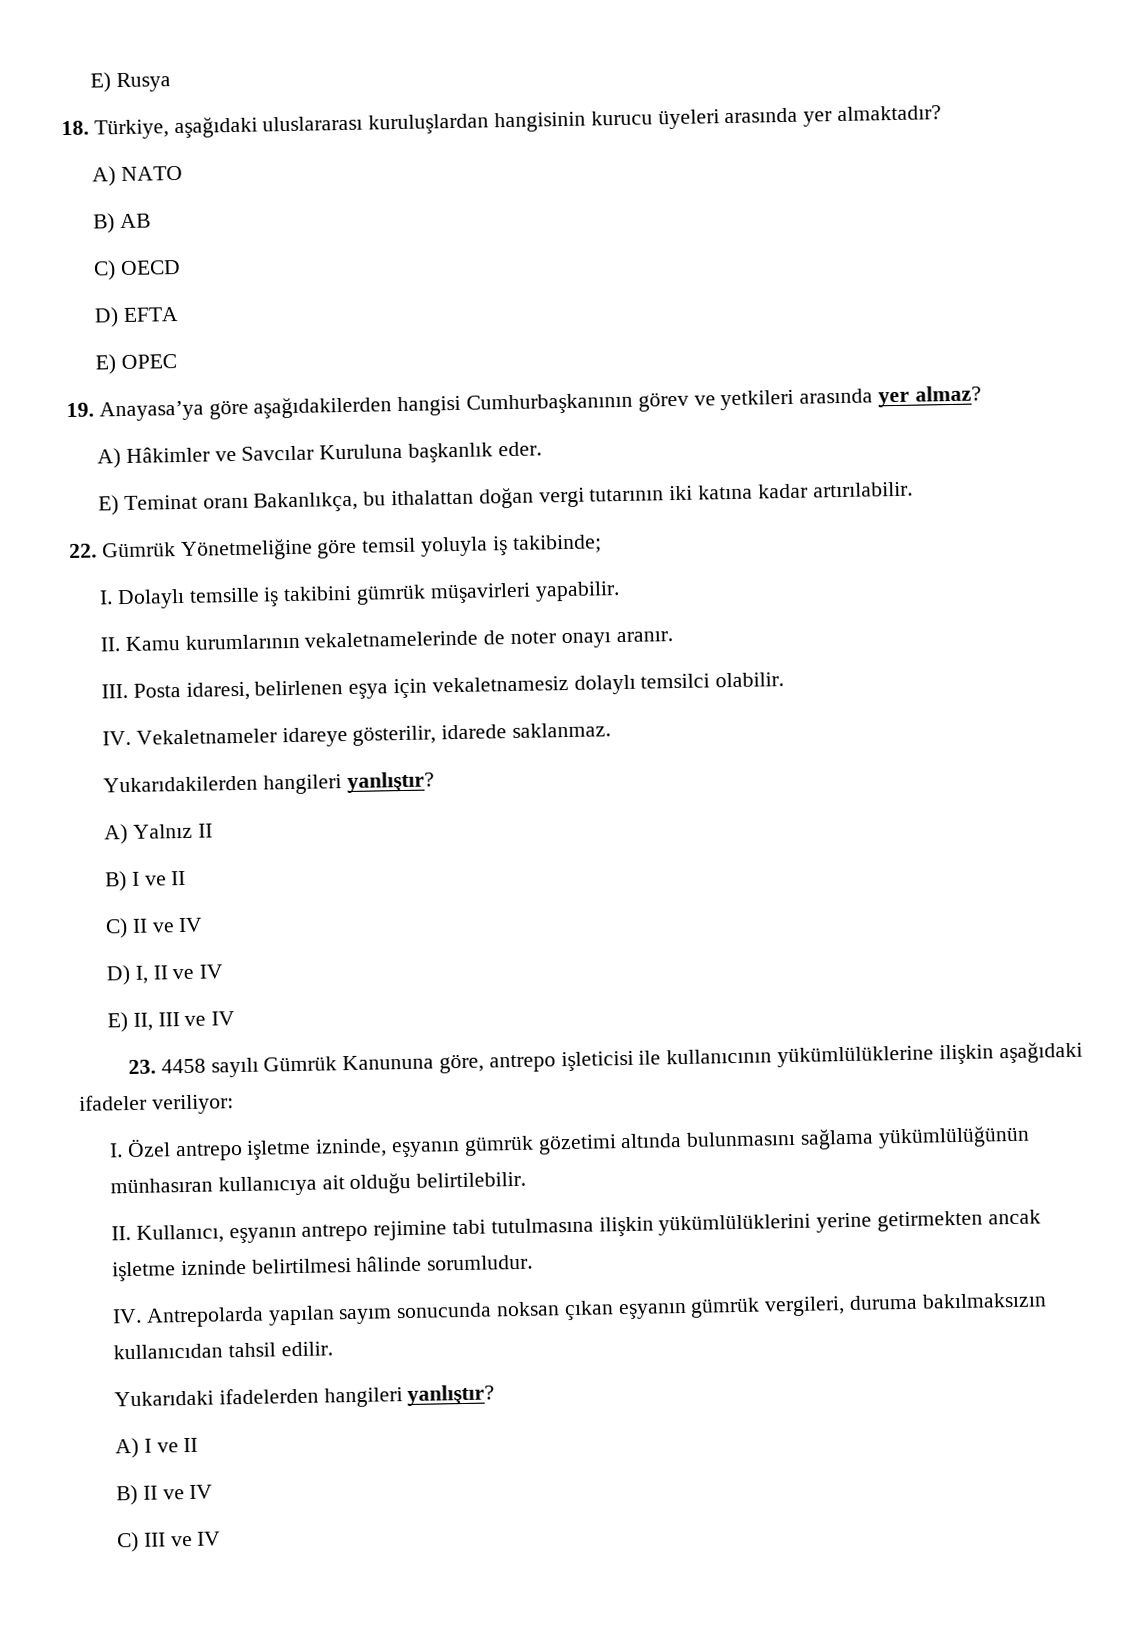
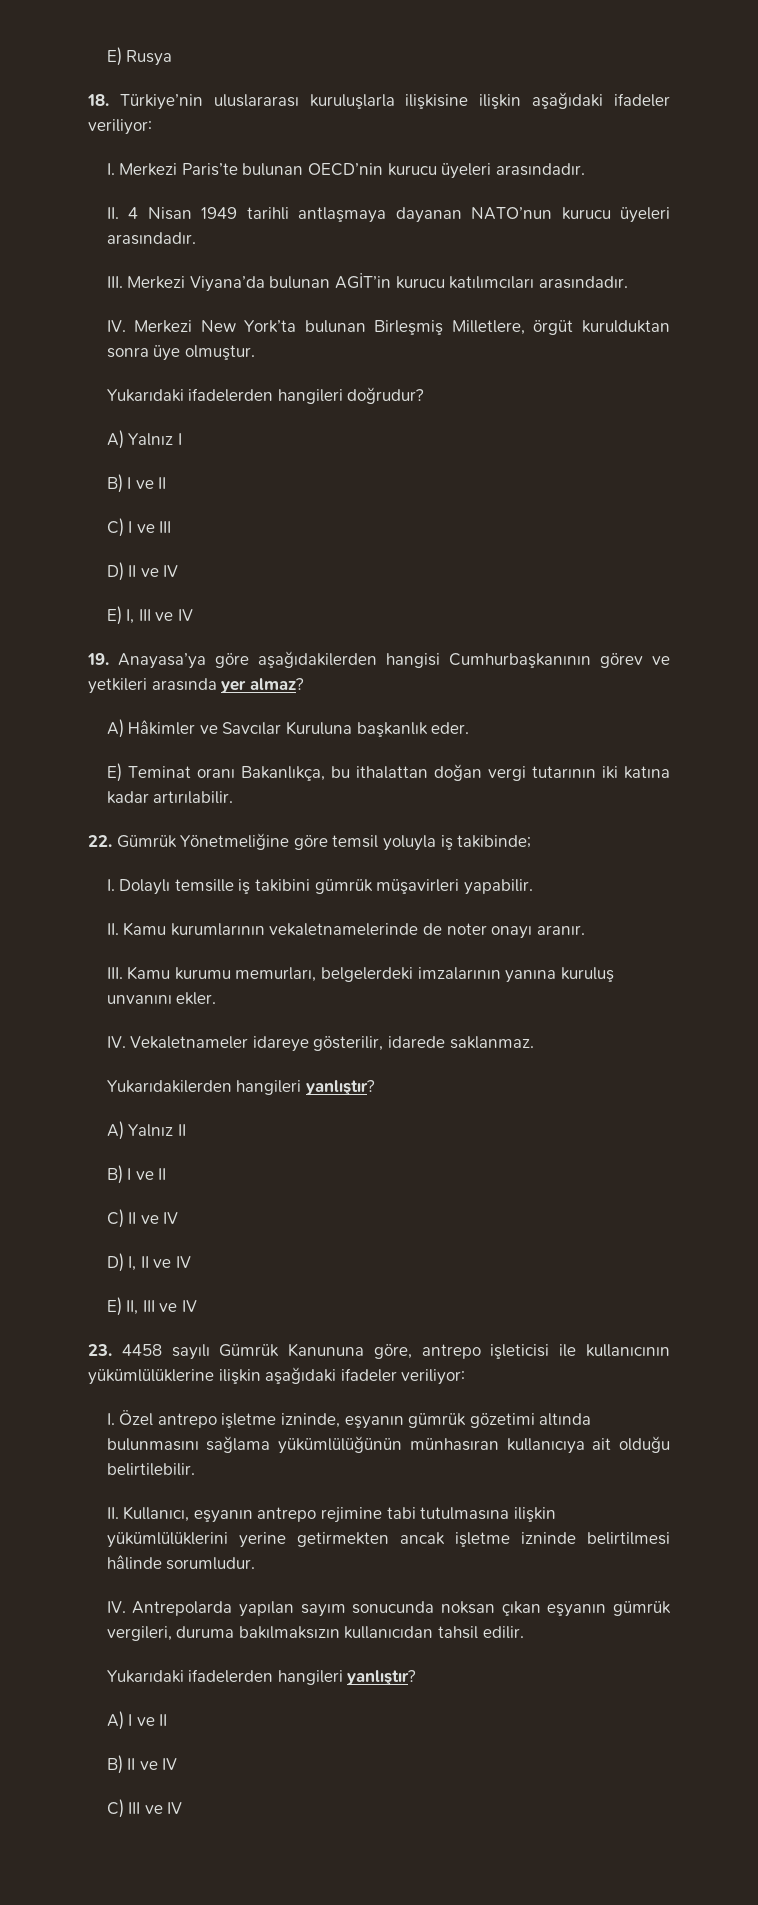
[93,105,943,140] [92,165,183,187] [93,213,151,234] [93,259,181,281] [94,307,179,328] [95,354,177,375] Türkiye, aşağıdaki uluslararası kuruluşlardan hangisinin kurucu üyeleri arasında yer almaktadır? // A) NATO // B) AB // C) OECD // D) EFTA // E) OPEC -> [119,92,670,110] [88,119,152,135] [106,163,585,179] [106,207,670,223] [106,232,196,245] [106,273,628,292] [106,320,670,335] [106,345,255,361] [106,387,425,404] [106,430,182,449] [106,474,167,493] [106,518,172,537] [106,562,179,581] [106,606,194,625] Türkiye’nin uluslararası kuruluşlarla ilişkisine ilişkin aşağıdaki ifadeler veriliyor: // I. Merkezi Paris’te bulunan OECD’nin kurucu üyeleri arasındadır. // II. 4 Nisan 1949 tarihli antlaşmaya dayanan NATO’nun kurucu üyeleri arasındadır. // III. Merkezi Viyana’da bulunan AGİT’in kurucu katılımcıları arasındadır. // IV. Merkezi New York’ta bulunan Birleşmiş Milletlere, örgüt kurulduktan sonra üye olmuştur. // Yukarıdaki ifadelerden hangileri doğrudur? // A) Yalnız I // B) I ve II // C) I ve III // D) II ve IV // E) I, III ve IV
[132,672,785,701] Posta idaresi, belirlenen eşya için vekaletnamesiz dolaylı temsilci olabilir. -> [127,966,614,983] [106,992,217,1005] Kamu kurumu memurları, belgelerdeki imzalarının yanına kuruluş unvanını ekler.

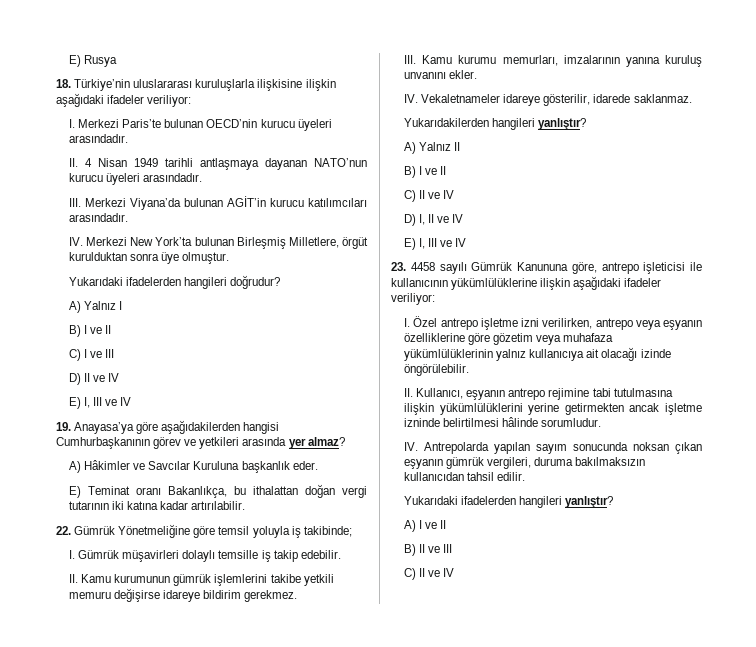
[119,879,533,895] [106,922,585,939] Dolaylı temsille iş takibini gümrük müşavirleri yapabilir. // II. Kamu kurumlarının vekaletnamelerinde de noter onayı aranır. -> [78,550,341,562] [69,574,334,586] [69,588,298,602] Gümrük müşavirleri dolaylı temsille iş takip edebilir. // II. Kamu kurumunun gümrük işlemlerini takibe yetkili memuru değişirse idareye bildirim gerekmez.
[321,967,414,982] belgelerdeki -> (558, 60) none
[126,1300,139,1315] II, -> [419,238,426,249] I,
[281,1413,592,1429] [106,1436,671,1454] [106,1463,195,1476] izninde, eşyanın gümrük gözetimi altında bulunmasını sağlama yükümlülüğünün münhasıran kullanıcıya ait olduğu belirtilebilir. -> [521,318,702,330] [404,333,614,345] [404,347,671,361] [404,364,470,376] izni verilirken, antrepo veya eşyanın özelliklerine göre gözetim veya muhafaza yükümlülüklerinin yalnız kullanıcıya ait olacağı izinde öngörülebilir.
[162,1758,178,1770] [106,1799,141,1818] IV // C) III -> [443,544,453,553] [404,568,426,580] III // C) II

